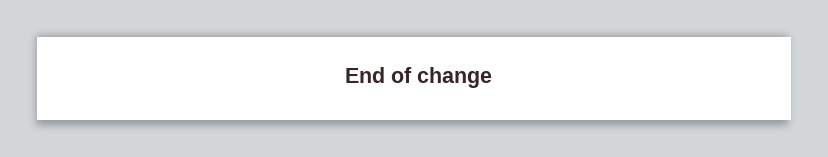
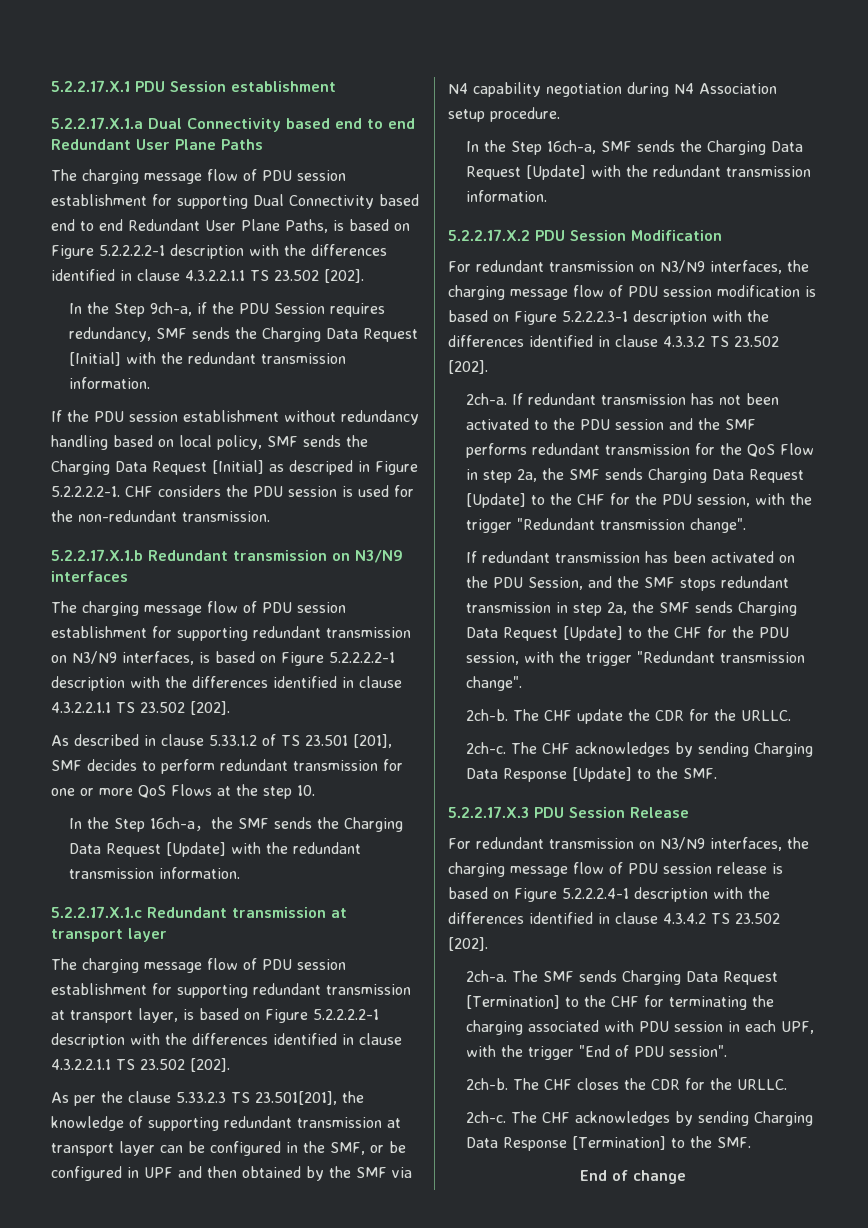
(344, 75) none -> [51,80,336,92] [51,117,415,132] [51,139,263,150] [51,169,346,184] [51,194,419,209] [51,219,410,233] [51,244,387,259] [51,269,364,283] [68,302,385,317] [68,327,418,342] [68,352,346,366] [68,377,150,389] [51,410,419,425] [51,435,368,450] [51,460,418,475] [51,485,414,497] [51,510,270,522] [51,549,403,563] [51,571,128,582] [51,601,346,616] [51,626,411,641] [51,651,395,666] [51,676,402,691] [51,701,230,715] [51,734,392,748] [51,759,403,774] [51,784,315,799] [68,817,403,832] [68,842,361,857] [68,867,240,879] [51,906,347,918] [51,928,167,942] [51,958,346,973] [51,983,411,998] [51,1008,379,1023] [51,1033,402,1048] [51,1058,230,1072] [51,1091,364,1106] [51,1116,401,1131] [51,1141,406,1156] [51,1166,412,1181] [448,82,777,97] [448,107,560,122] [465,140,803,155] [465,165,811,180] [465,190,547,202] [448,229,722,241] [448,260,809,274] [448,285,816,300] [448,310,769,325] [448,335,779,347] [448,360,488,374] [465,393,779,405] [465,418,756,430] [465,443,814,458] [465,468,804,483] [465,493,812,508] [465,518,746,533] [465,551,795,563] [465,576,789,591] [465,601,797,616] [465,626,789,641] [465,651,805,666] [465,676,522,691] [465,709,791,724] [465,742,813,757] [465,767,717,782] [448,806,689,818] [448,837,809,851] [448,862,783,877] [448,887,770,902] [448,912,780,924] [448,937,488,951] [465,970,778,985] [465,995,774,1010] [465,1020,814,1035] [465,1045,727,1060] [465,1078,787,1090] [465,1111,813,1126] [465,1136,751,1151] 5.2.2.17.X.1 PDU Session establishment // 5.2.2.17.X.1.a Dual Connectivity based end to end Redundant User Plane Paths // The charging message flow of PDU session establishment for supporting Dual Connectivity based end to end Redundant User Plane Paths, is based on Figure 5.2.2.2.2-1 description with the differences identified in clause 4.3.2.2.1.1 TS 23.502 [202]. // In the Step 9ch-a, if the PDU Session requires redundancy, SMF sends the Charging Data Request [Initial] with the redundant transmission information. // If the PDU session establishment without redundancy handling based on local policy, SMF sends the Charging Data Request [Initial] as descriped in Figure 5.2.2.2.2-1. CHF considers the PDU session is used for the non-redundant transmission. // 5.2.2.17.X.1.b Redundant transmission on N3/N9 interfaces // The charging message flow of PDU session establishment for supporting redundant transmission on N3/N9 interfaces, is based on Figure 5.2.2.2.2-1 description with the differences identified in clause 4.3.2.2.1.1 TS 23.502 [202]. // As described in clause 5.33.1.2 of TS 23.501 [201], SMF decides to perform redundant transmission for one or more QoS Flows at the step 10. // In the Step 16ch-a，the SMF sends the Charging Data Request [Update] with the redundant transmission information. // 5.2.2.17.X.1.c Redundant transmission at transport layer // The charging message flow of PDU session establishment for supporting redundant transmission at transport layer, is based on Figure 5.2.2.2.2-1 description with the differences identified in clause 4.3.2.2.1.1 TS 23.502 [202]. // As per the clause 5.33.2.3 TS 23.501[201], the knowledge of supporting redundant transmission at transport layer can be configured in the SMF, or be configured in UPF and then obtained by the SMF via N4 capability negotiation during N4 Association setup procedure. // In the Step 16ch-a, SMF sends the Charging Data Request [Update] with the redundant transmission information. // 5.2.2.17.X.2 PDU Session Modification // For redundant transmission on N3/N9 interfaces, the charging message flow of PDU session modification is based on Figure 5.2.2.2.3-1 description with the differences identified in clause 4.3.3.2 TS 23.502 [202]. // 2ch-a. If redundant transmission has not been activated to the PDU session and the SMF performs redundant transmission for the QoS Flow in step 2a, the SMF sends Charging Data Request [Update] to the CHF for the PDU session, with the trigger "Redundant transmission change". // If redundant transmission has been activated on the PDU Session, and the SMF stops redundant transmission in step 2a, the SMF sends Charging Data Request [Update] to the CHF for the PDU session, with the trigger "Redundant transmission change". // 2ch-b. The CHF update the CDR for the URLLC. // 2ch-c. The CHF acknowledges by sending Charging Data Response [Update] to the SMF. // 5.2.2.17.X.3 PDU Session Release // For redundant transmission on N3/N9 interfaces, the charging message flow of PDU session release is based on Figure 5.2.2.2.4-1 description with the differences identified in clause 4.3.4.2 TS 23.502 [202]. // 2ch-a. The SMF sends Charging Data Request [Termination] to the CHF for terminating the charging associated with PDU session in each UPF, with the trigger "End of PDU session". // 2ch-b. The CHF closes the CDR for the URLLC. // 2ch-c. The CHF acknowledges by sending Charging Data Response [Termination] to the SMF. //

